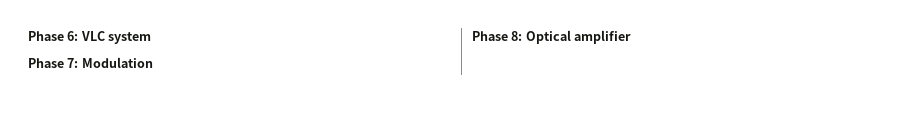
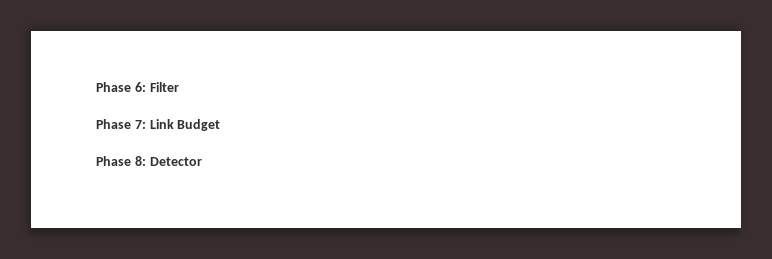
[80,31,152,44] VLC system -> [149,82,179,92] Filter
[81,57,153,68] Modulation -> [149,119,221,131] Link Budget
[525,30,632,44] Optical amplifier -> [149,157,202,166] Detector

